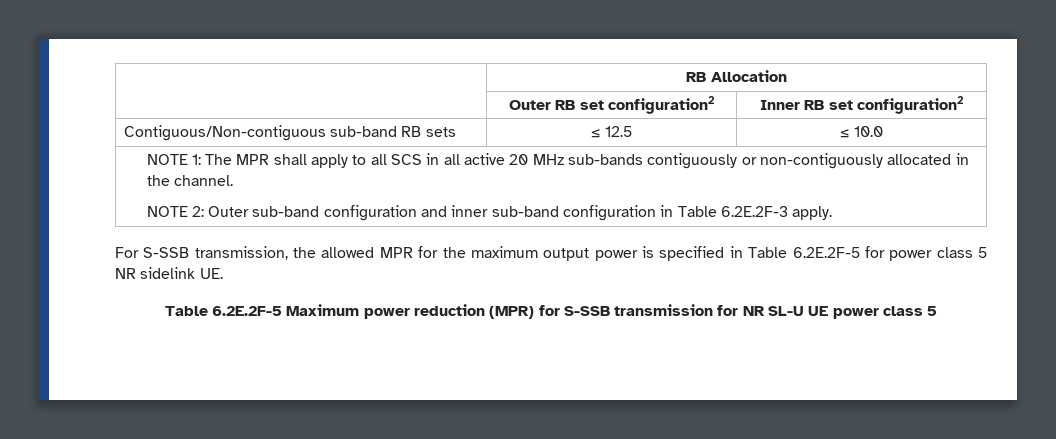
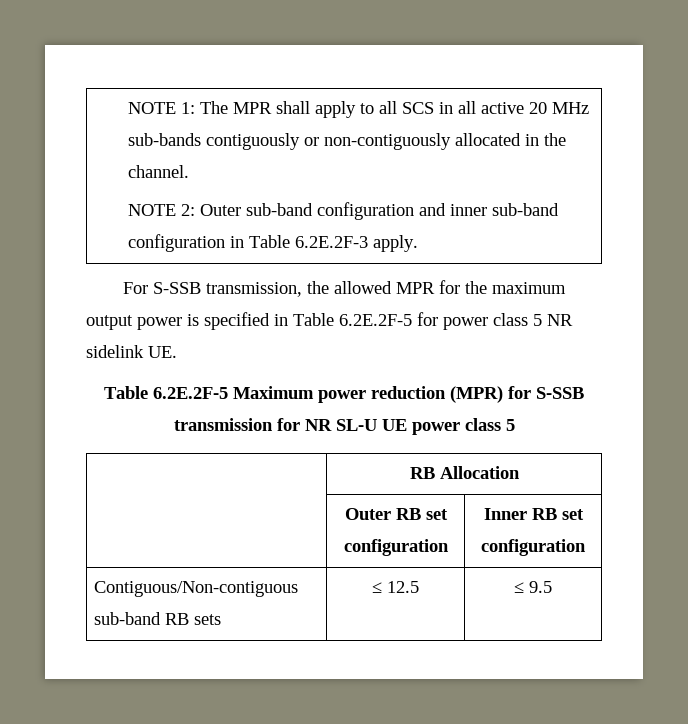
[686,70,787,82] [509,96,715,114] [760,96,964,114] [123,125,456,141] [591,126,632,138] [840,126,883,138] | RB Allocation // | Outer RB set configuration2 | Inner RB set configuration2 // Contiguous/Non-contiguous sub-band RB sets | ≤ 12.5 | ≤ 10.0 // -> (128, 108) none
(938, 311) none -> [409,466,520,479] [344,508,448,520] [343,539,449,556] [483,508,584,520] [481,539,586,556] [94,581,299,597] [94,612,222,625] [372,581,419,593] [514,581,552,593] // | RB Allocation // | Outer RB set configuration | Inner RB set configuration // Contiguous/Non-contiguous sub-band RB sets | ≤ 12.5 | ≤ 9.5

